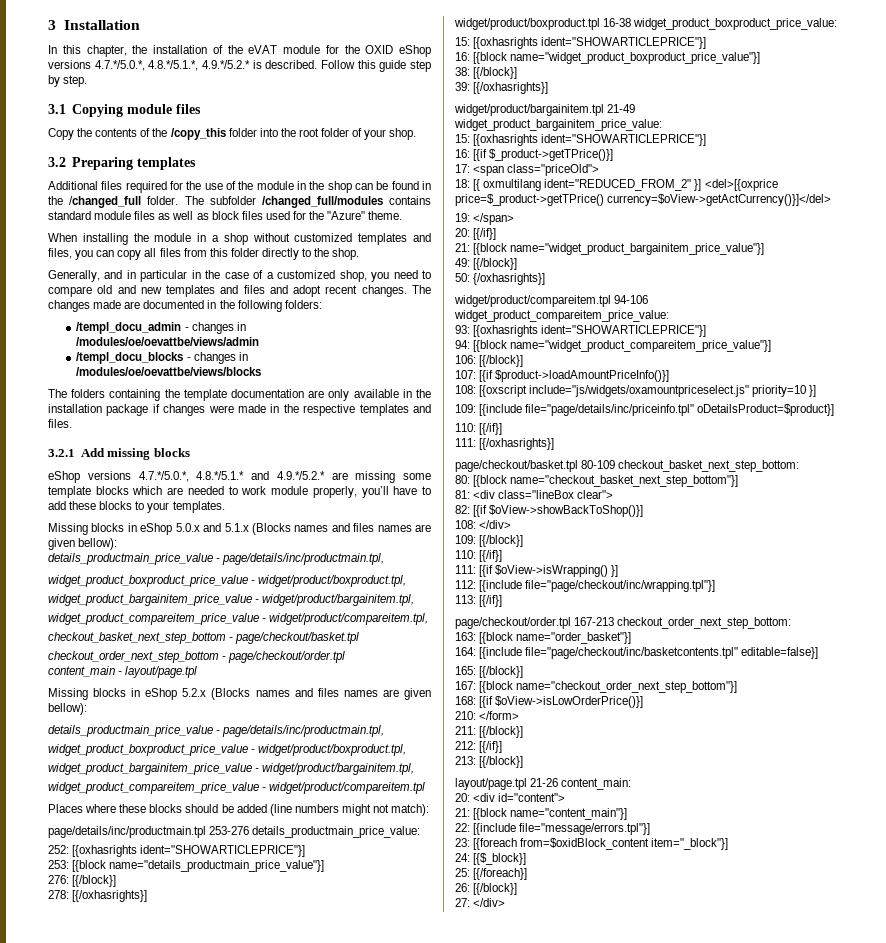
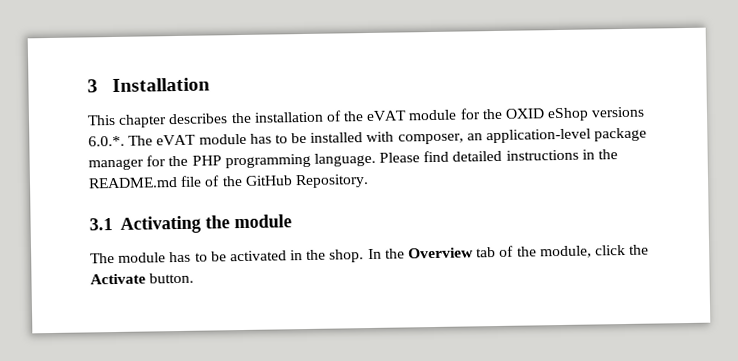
[48,45,127,57] In this chapter, -> [87,113,229,128] This chapter describes
[94,60,431,72] [48,75,88,87] 4.7.*/5.0.*, 4.8.*/5.1.*, 4.9.*/5.2.* is described. Follow this guide step by step. -> [88,127,648,147] [88,149,619,171] [88,174,369,189] 6.0.*. The eVAT module has to be installed with composer, an application-level package manager for the PHP programming language. Please find detailed instructions in the README.md file of the GitHub Repository.
[71,104,201,117] [48,128,417,140] [48,157,196,170] [48,181,431,193] [48,196,431,208] [48,211,403,220] [48,233,432,245] [48,248,360,260] [48,270,431,282] [48,285,431,297] [48,300,322,312] [76,322,246,334] [76,337,260,346] [76,352,248,364] [76,367,262,376] [48,389,431,401] [48,404,431,416] [48,419,72,428] [48,448,190,460] [48,471,431,483] [48,486,431,498] [48,501,225,513] [48,523,431,535] [48,538,118,550] [48,553,385,565] [48,575,407,587] [48,594,415,606] [48,613,429,625] [48,632,360,644] [48,651,346,663] [48,666,198,678] [48,688,431,700] [48,703,87,715] [48,725,385,737] [48,744,407,756] [48,763,415,775] [48,782,426,794] [48,804,430,816] [48,826,421,838] [48,845,306,857] [48,860,325,872] [48,875,117,887] [48,890,148,902] [454,18,838,30] [455,37,707,49] [455,52,761,64] [455,67,518,79] [455,82,549,94] [454,104,636,116] [454,119,662,131] [455,134,707,146] [455,149,614,161] [455,164,600,176] [455,179,778,191] [455,194,832,206] [455,213,515,225] [455,228,497,240] [455,243,765,255] [455,258,518,270] [455,273,546,285] [454,295,649,307] [454,310,669,322] [455,325,707,337] [455,340,772,352] [455,355,524,367] [455,370,670,382] [455,385,817,397] [455,404,835,416] [455,423,503,435] [455,438,555,450] [455,460,800,472] [455,475,739,487] [455,490,614,499] [455,505,644,517] [455,520,512,529] [455,535,524,547] [455,550,503,562] [455,565,619,577] [455,580,716,592] [455,595,503,607] [455,617,792,629] [455,632,632,644] [455,647,819,659] [455,666,524,678] [455,681,738,693] [455,696,644,708] [455,711,520,720] [455,726,524,738] [455,741,503,753] [455,756,524,768] [455,778,632,790] [455,793,566,802] [455,808,628,820] [455,823,651,835] [455,838,729,850] [455,853,527,865] [455,868,528,880] [455,883,518,895] [455,898,506,907] Copying module files // Copy the contents of the /copy_this folder into the root folder of your shop. // 3.2 Preparing templates // Additional files required for the use of the module in the shop can be found in the /changed_full folder. The subfolder /changed_full/modules contains standard module files as well as block files used for the "Azure" theme. // When installing the module in a shop without customized templates and files, you can copy all files from this folder directly to the shop. // Generally, and in particular in the case of a customized shop, you need to compare old and new templates and files and adopt recent changes. The changes made are documented in the following folders: // /templ_docu_admin - changes in /modules/oe/oevattbe/views/admin // /templ_docu_blocks - changes in /modules/oe/oevattbe/views/blocks // The folders containing the template documentation are only available in the installation package if changes were made in the respective templates and files. // 3.2.1 Add missing blocks // eShop versions 4.7.*/5.0.*, 4.8.*/5.1.* and 4.9.*/5.2.* are missing some template blocks which are needed to work module properly, you’ll have to add these blocks to your templates. // Missing blocks in eShop 5.0.x and 5.1.x (Blocks names and files names are given bellow): // details_productmain_price_value - page/details/inc/productmain.tpl, // widget_product_boxproduct_price_value - widget/product/boxproduct.tpl, // widget_product_bargainitem_price_value - widget/product/bargainitem.tpl, // widget_product_compareitem_price_value - widget/product/compareitem.tpl, // checkout_basket_next_step_bottom - page/checkout/basket.tpl // checkout_order_next_step_bottom - page/checkout/order.tpl // content_main - layout/page.tpl // Missing blocks in eShop 5.2.x (Blocks names and files names are given bellow): // details_productmain_price_value - page/details/inc/productmain.tpl, // widget_product_boxproduct_price_value - widget/product/boxproduct.tpl, // widget_product_bargainitem_price_value - widget/product/bargainitem.tpl, // widget_product_compareitem_price_value - widget/product/compareitem.tpl // Places where these blocks should be added (line numbers might not match): // page/details/inc/productmain.tpl 253-276 details_productmain_price_value: // 252: [{oxhasrights ident="SHOWARTICLEPRICE"}] // 253: [{block name="details_productmain_price_value"}] // 276: [{/block}] // 278: [{/oxhasrights}] // widget/product/boxproduct.tpl 16-38 widget_product_boxproduct_price_value: // 15: [{oxhasrights ident="SHOWARTICLEPRICE"}] // 16: [{block name="widget_product_boxproduct_price_value"}] // 38: [{/block}] // 39: [{/oxhasrights}] // widget/product/bargainitem.tpl 21-49 widget_product_bargainitem_price_value: // 15: [{oxhasrights ident="SHOWARTICLEPRICE"}] // 16: [{if $_product->getTPrice()}] // 17: <span class="priceOld"> // 18: [{ oxmultilang ident="REDUCED_FROM_2" }] <del>[{oxprice price=$_product->getTPrice() currency=$oView->getActCurrency()}]</del> // 19: </span> // 20: [{/if}] // 21: [{block name="widget_product_bargainitem_price_value"}] // 49: [{/block}] // 50: {/oxhasrights}] // widget/product/compareitem.tpl 94-106 widget_product_compareitem_price_value: // 93: [{oxhasrights ident="SHOWARTICLEPRICE"}] // 94: [{block name="widget_product_compareitem_price_value"}] // 106: [{/block}] // 107: [{if $product->loadAmountPriceInfo()}] // 108: [{oxscript include="js/widgets/oxamountpriceselect.js" priority=10 }] // 109: [{include file="page/details/inc/priceinfo.tpl" oDetailsProduct=$product}] // 110: [{/if}] // 111: [{/oxhasrights}] // page/checkout/basket.tpl 80-109 checkout_basket_next_step_bottom: // 80: [{block name="checkout_basket_next_step_bottom"}] // 81: <div class="lineBox clear"> // 82: [{if $oView->showBackToShop()}] // 108: </div> // 109: [{/block}] // 110: [{/if}] // 111: [{if $oView->isWrapping() }] // 112: [{include file="page/checkout/inc/wrapping.tpl"}] // 113: [{/if}] // page/checkout/order.tpl 167-213 checkout_order_next_step_bottom: // 163: [{block name="order_basket"}] // 164: [{include file="page/checkout/inc/basketcontents.tpl" editable=false}] // 165: [{/block}] // 167: [{block name="checkout_order_next_step_bottom"}] // 168: [{if $oView->isLowOrderPrice()}] // 210: </form> // 211: [{/block}] // 212: [{/if}] // 213: [{/block}] // layout/page.tpl 21-26 content_main: // 20: <div id="content"> // 21: [{block name="content_main"}] // 22: [{include file="message/errors.tpl"}] // 23: [{foreach from=$oxidBlock_content item="_block"}] // 24: [{$_block}] // 25: [{/foreach}] // 26: [{/block}] // 27: </div> -> [119,214,292,234] [90,244,650,264] [90,272,195,285] Activating the module // The module has to be activated in the shop. In the Overview tab of the module, click the Activate button.

